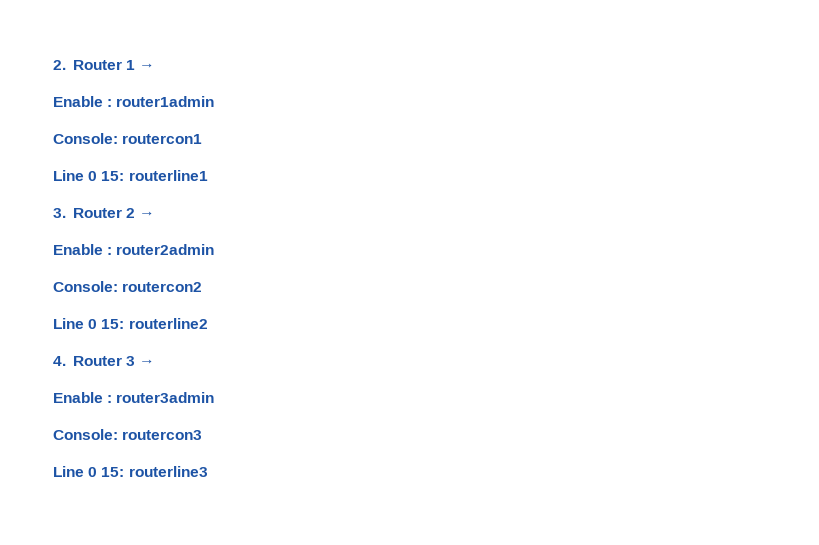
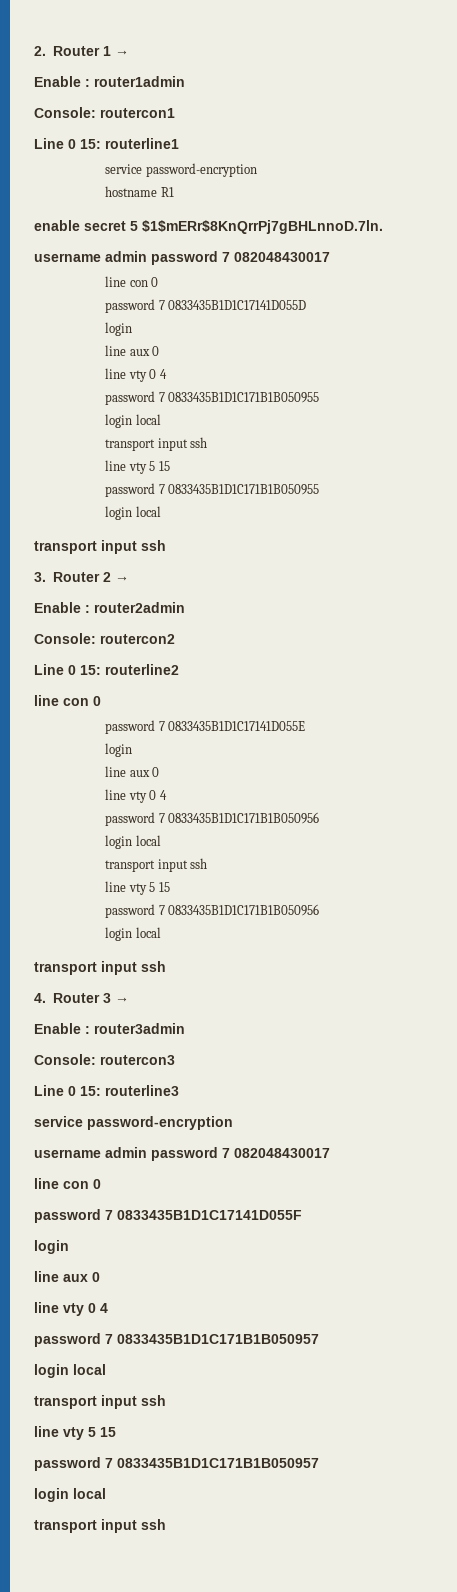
(208, 175) none -> [105,163,257,177] [105,186,174,197] [34,220,383,234] [34,251,330,265] [105,276,159,287] [105,299,307,313] [105,322,133,336] [105,345,160,356] [105,368,167,382] [105,391,320,405] [105,414,161,428] [105,437,208,451] [105,460,170,474] [105,483,320,497] [105,506,161,520] [34,540,166,554] // service password-encryption // hostname R1 // enable secret 5 $1$mERr$8KnQrrPj7gBHLnnoD.7ln. // username admin password 7 082048430017 // line con 0 // password 7 0833435B1D1C17141D055D // login // line aux 0 // line vty 0 4 // password 7 0833435B1D1C171B1B050955 // login local // transport input ssh // line vty 5 15 // password 7 0833435B1D1C171B1B050955 // login local // transport input ssh
(208, 323) none -> [34,695,101,706] [105,720,306,734] [105,743,133,757] [105,766,160,777] [105,789,167,803] [105,812,320,826] [105,835,161,849] [105,858,208,872] [105,881,170,895] [105,904,320,918] [105,927,161,941] [34,961,166,975] // line con 0 // password 7 0833435B1D1C17141D055E // login // line aux 0 // line vty 0 4 // password 7 0833435B1D1C171B1B050956 // login local // transport input ssh // line vty 5 15 // password 7 0833435B1D1C171B1B050956 // login local // transport input ssh
(208, 471) none -> [34,1116,233,1130] [34,1147,330,1161] [34,1178,101,1189] [34,1209,302,1223] [34,1240,69,1254] [34,1271,100,1282] [34,1302,108,1316] [34,1333,319,1347] [34,1364,106,1378] [34,1395,166,1409] [34,1426,116,1440] [34,1457,319,1471] [34,1488,106,1502] [34,1519,166,1533] // service password-encryption // username admin password 7 082048430017 // line con 0 // password 7 0833435B1D1C17141D055F // login // line aux 0 // line vty 0 4 // password 7 0833435B1D1C171B1B050957 // login local // transport input ssh // line vty 5 15 // password 7 0833435B1D1C171B1B050957 // login local // transport input ssh

